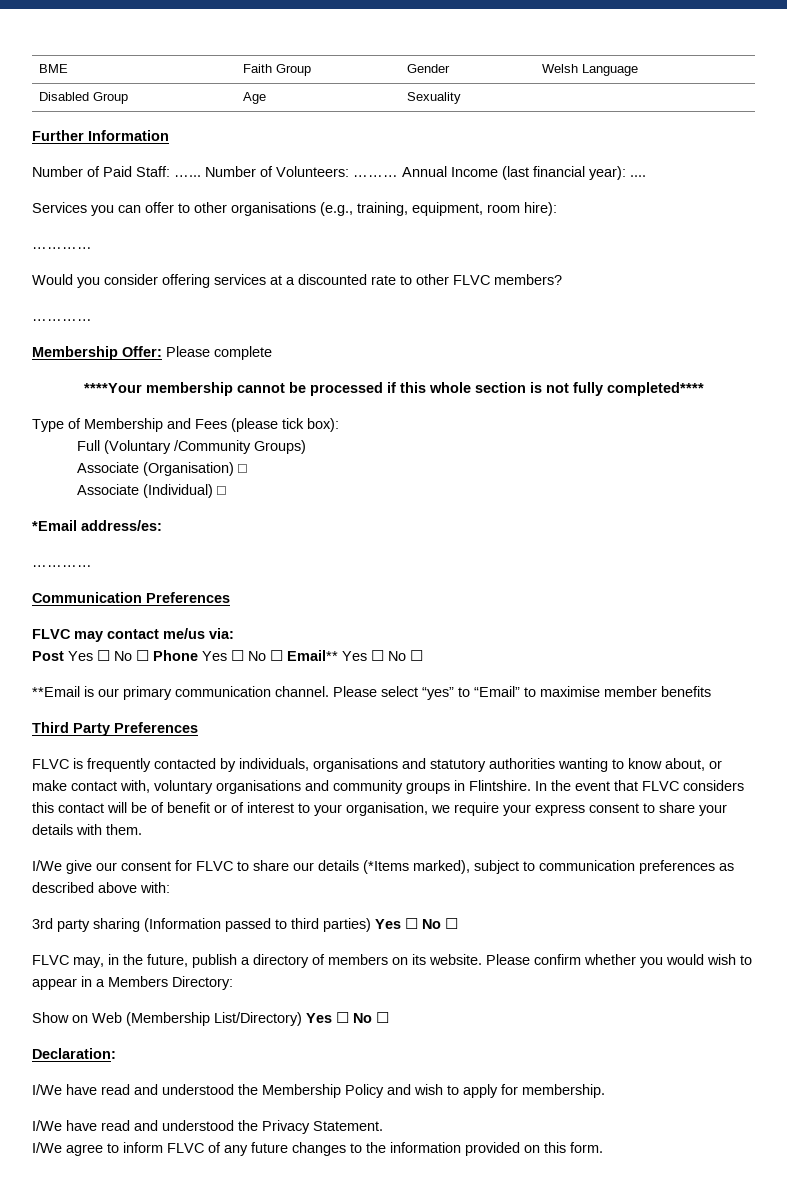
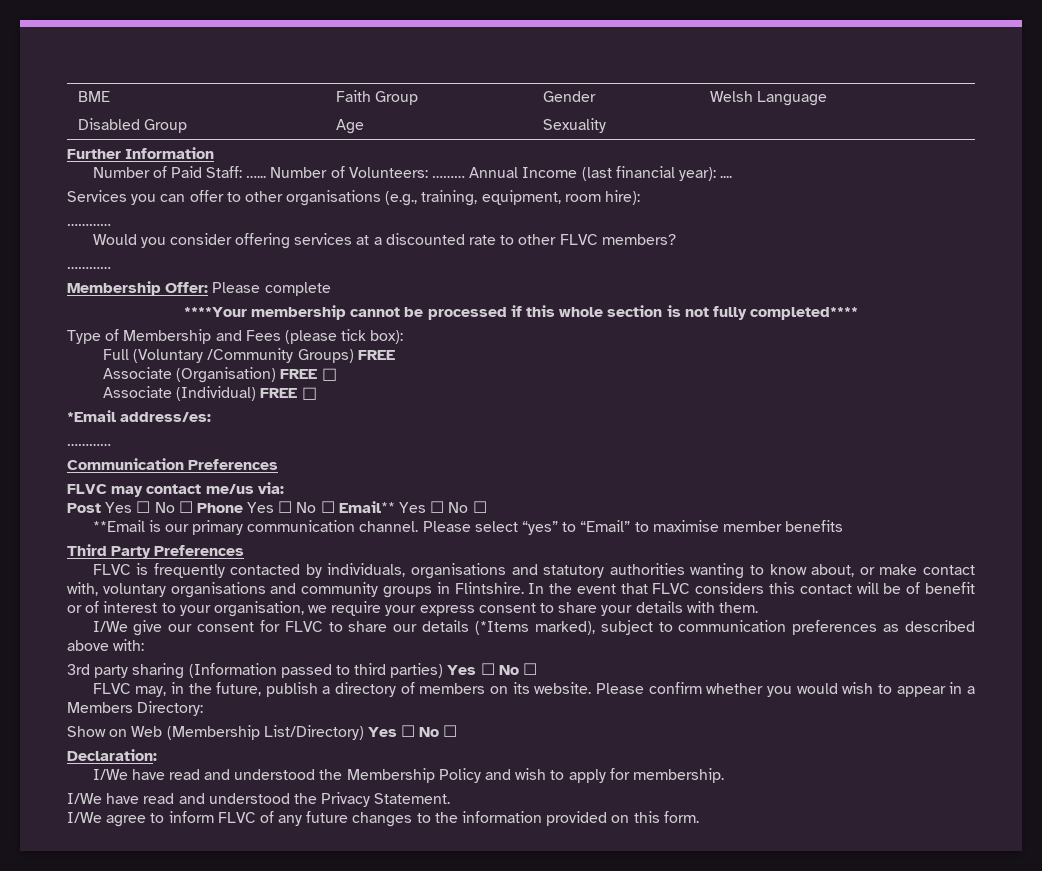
(307, 447) none -> [357,350,395,360] FREE
(235, 469) none -> [280,369,318,379] FREE
(214, 491) none -> [260,388,298,398] FREE

